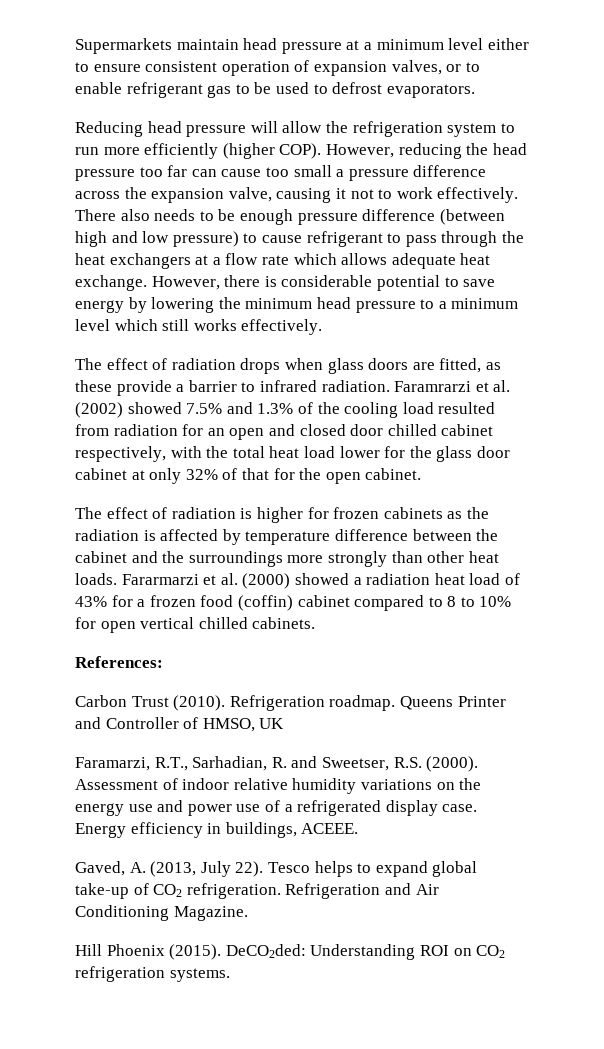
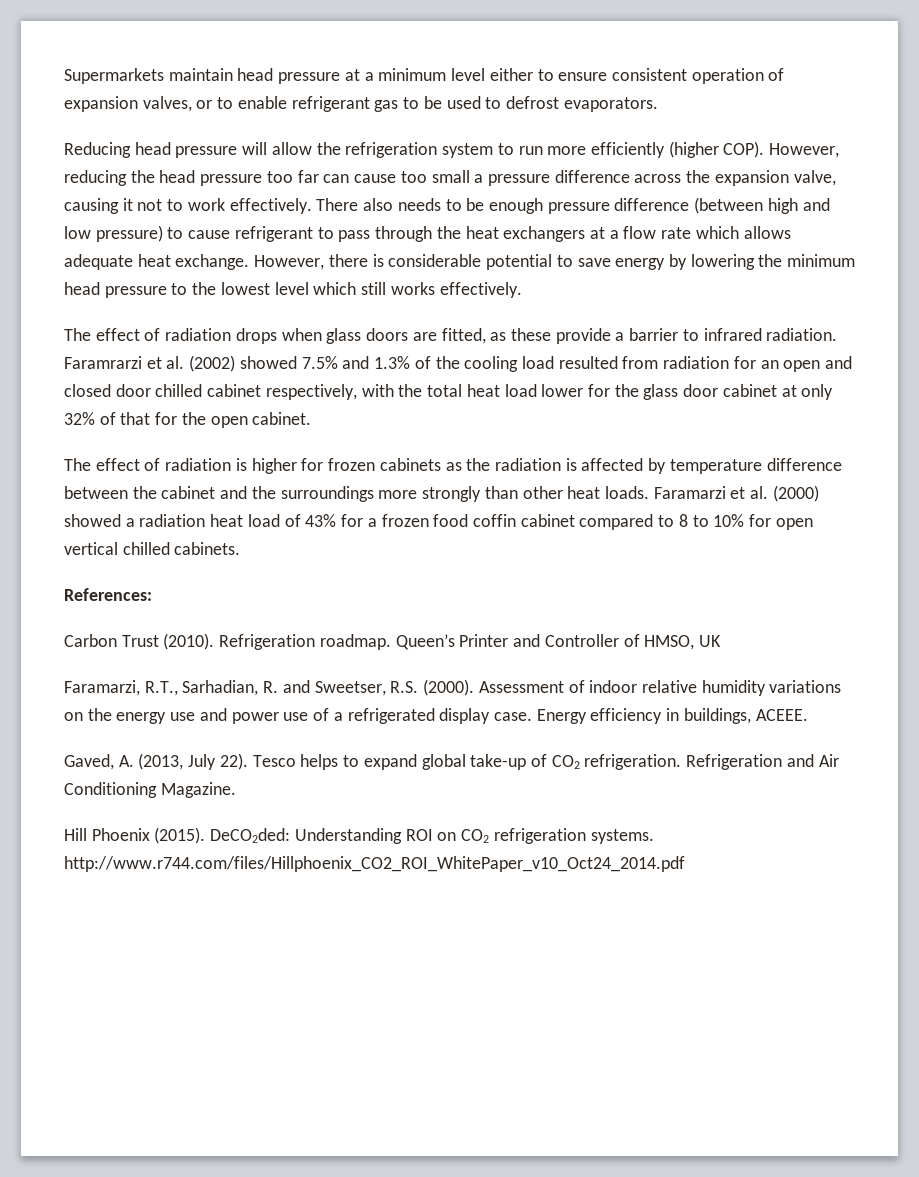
[438,298,519,309] a minimum -> [192,282,270,295] the lowest
[121,574,199,585] Fararmarzi -> [653,486,726,499] Faramarzi
[237,595,293,611] (coffin) -> [472,514,516,527] coffin
[399,696,453,710] Queens -> [395,634,455,650] Queen’s
(230, 975) none -> [64,856,685,872] http://www.r744.com/files/Hillphoenix_CO2_ROI_WhitePaper_v10_Oct24_2014.pdf

